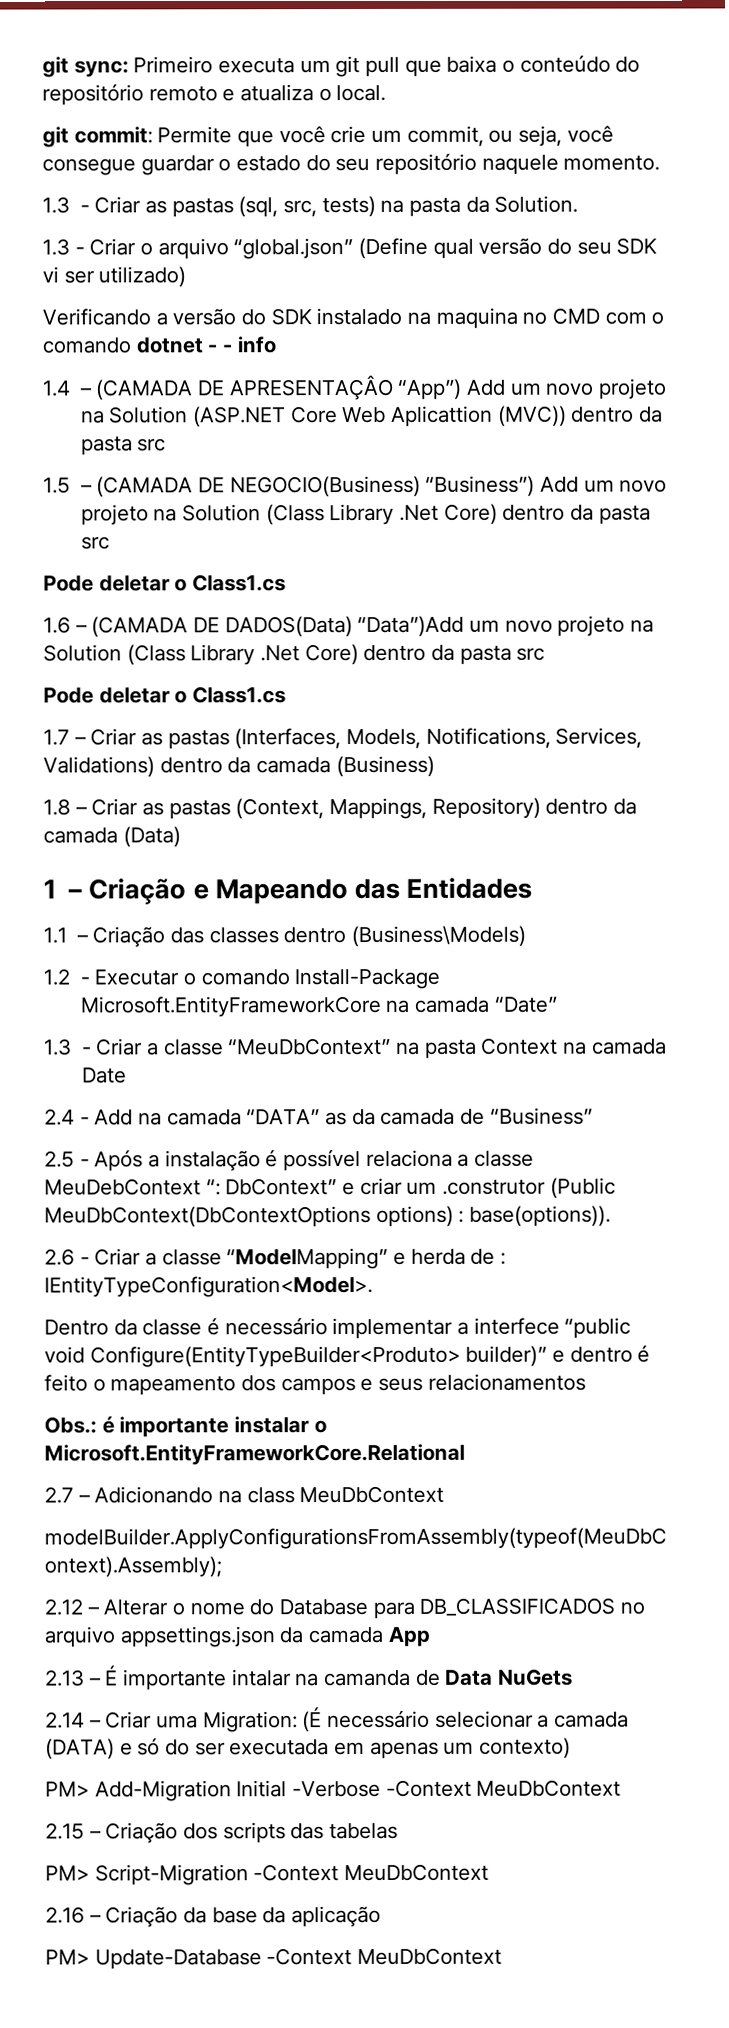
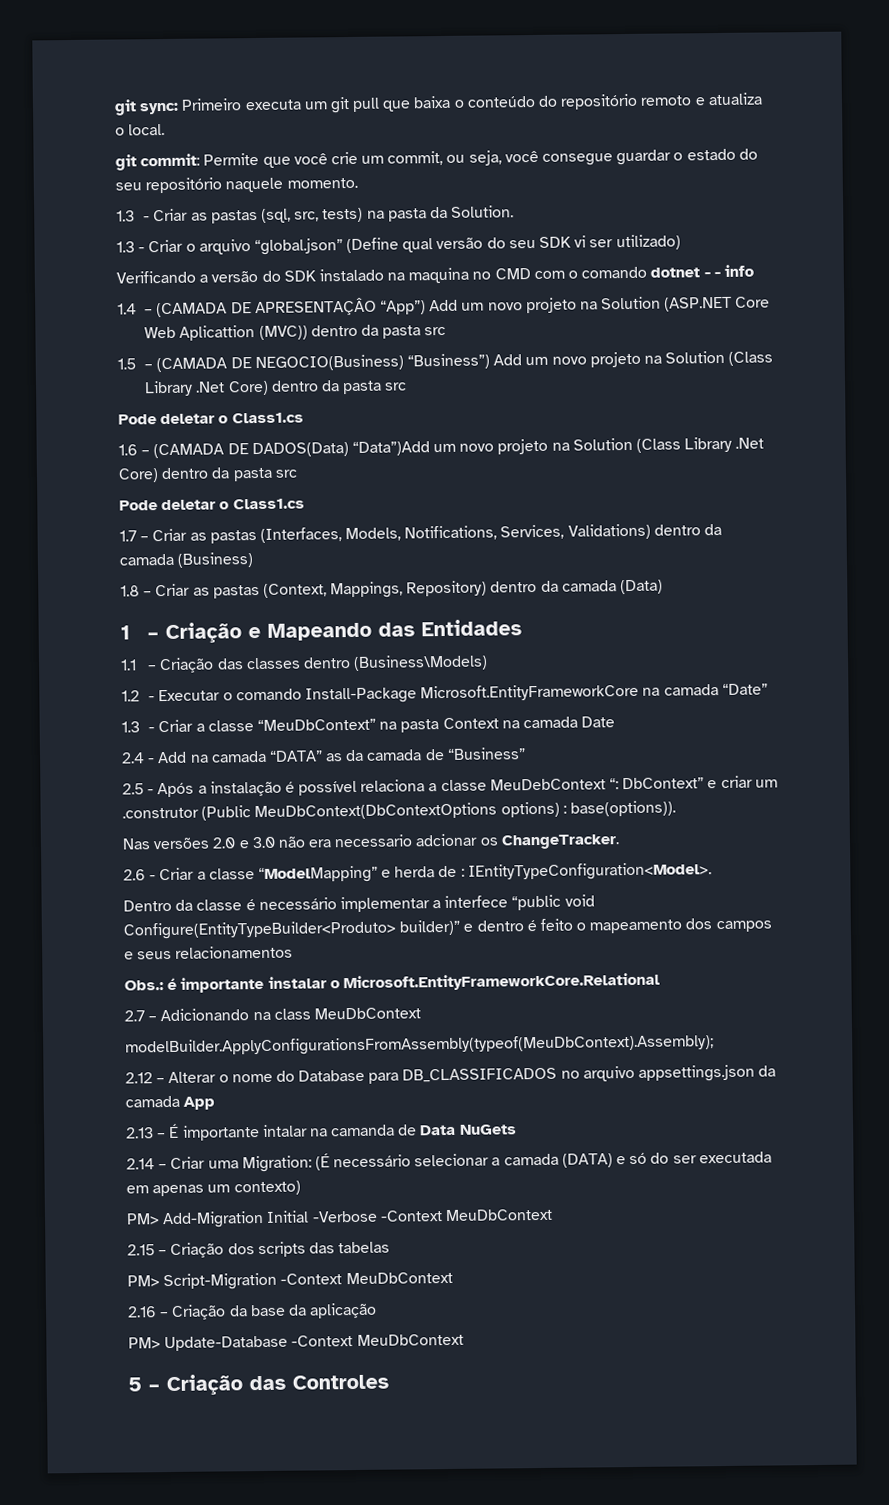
(612, 1216) none -> [122,833,620,850] // Nas versões 2.0 e 3.0 não era necessario adcionar os ChangeTracker.
(503, 1956) none -> [128,1374,389,1397] // 5 – Criação das Controles

